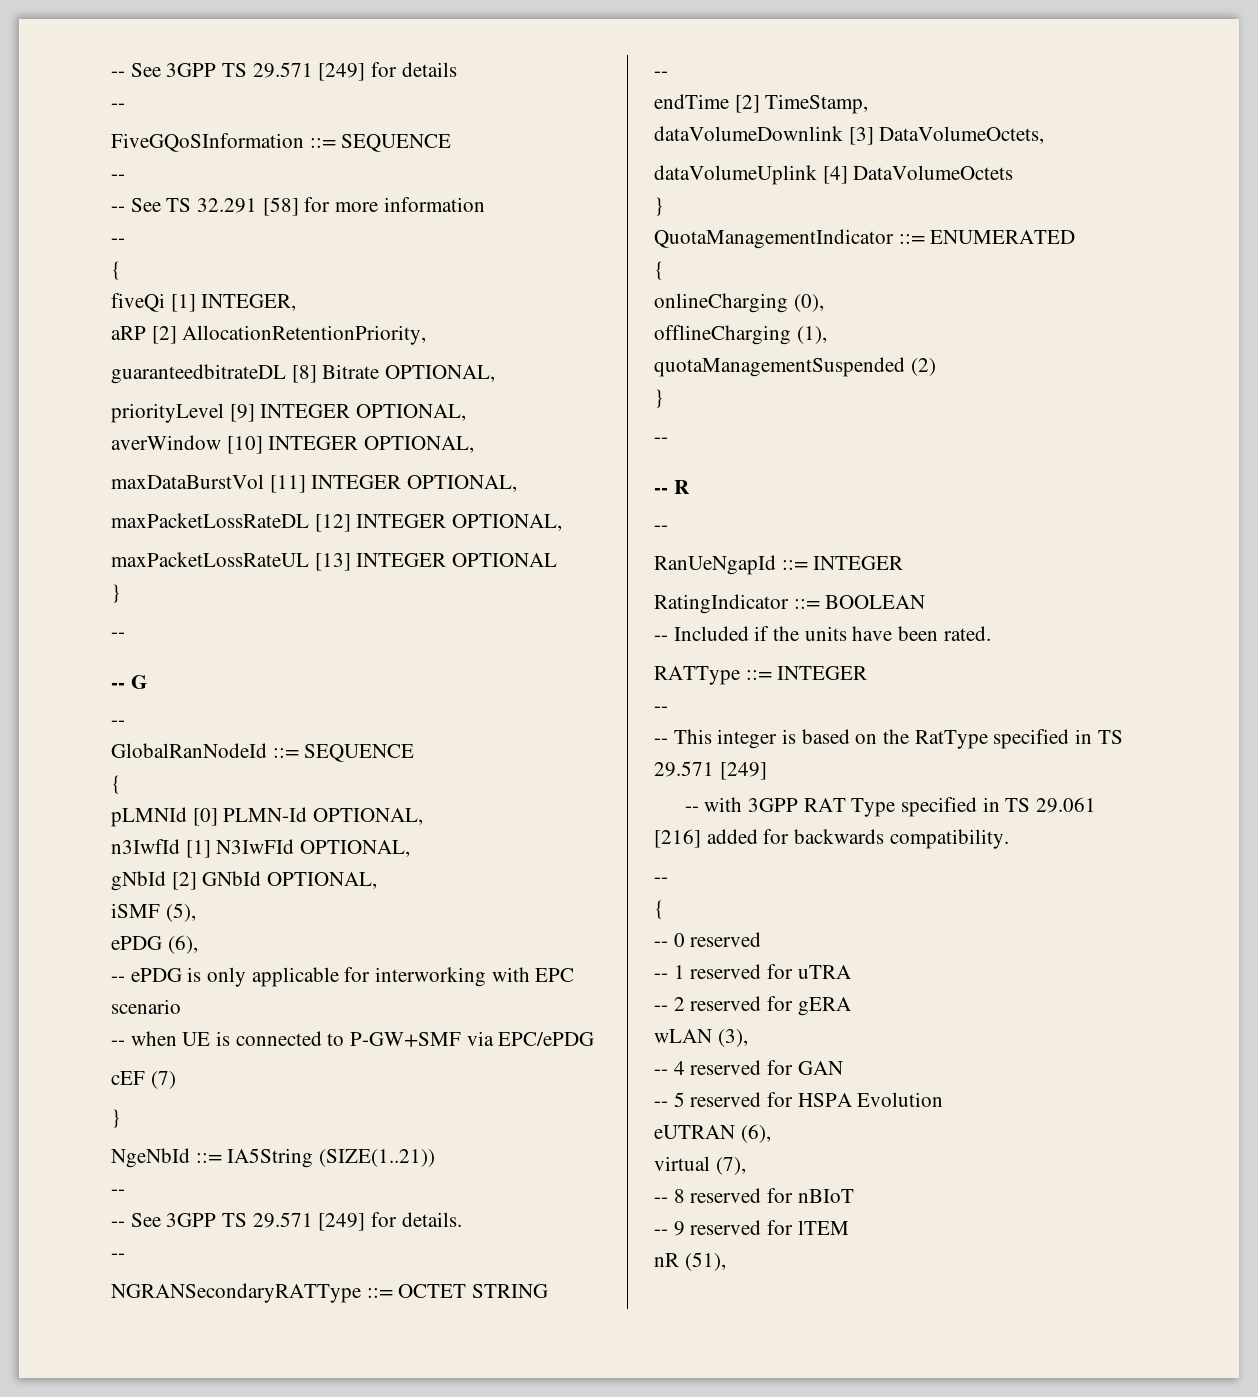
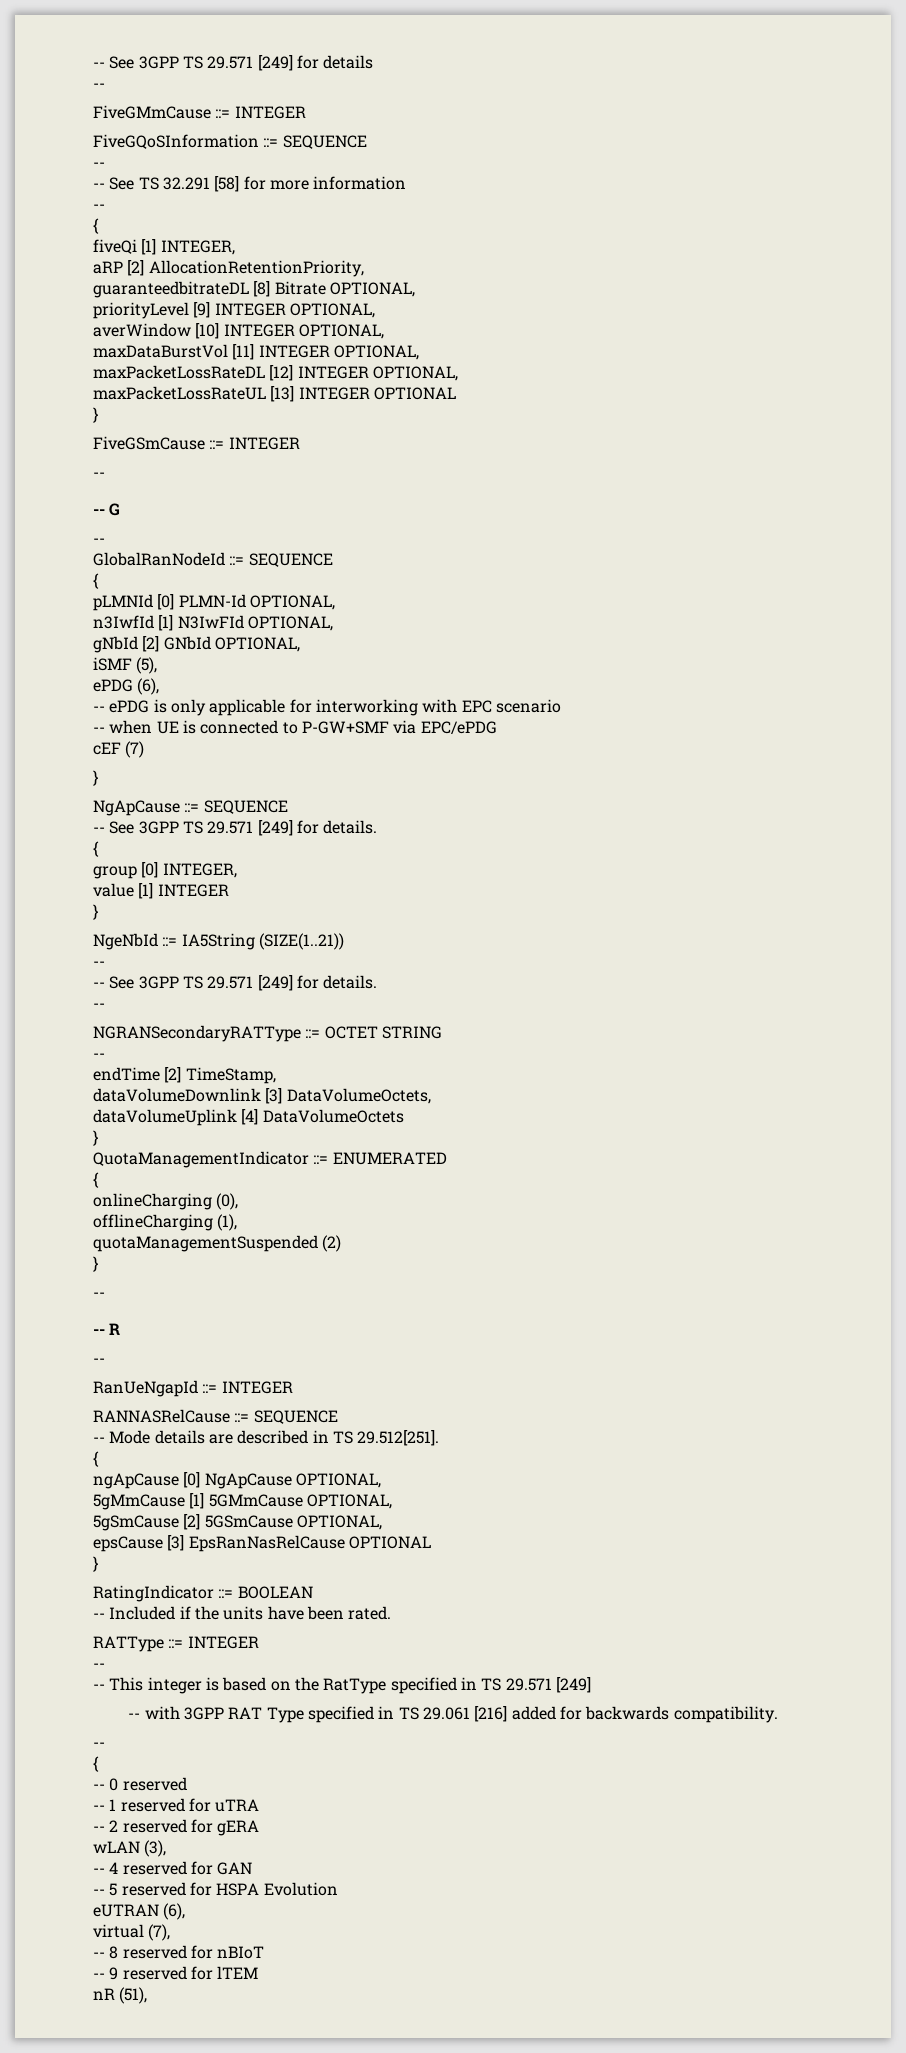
(125, 106) none -> [93,105,306,119] // FiveGMmCause ::= INTEGER
(121, 593) none -> [93,436,300,450] // FiveGSmCause ::= INTEGER
(121, 1118) none -> [93,800,288,816] [93,820,378,836] [93,841,99,857] [93,862,237,879] [93,883,229,899] [93,904,98,920] // NgApCause ::= SEQUENCE // -- See 3GPP TS 29.571 [249] for details. // { // group [0] INTEGER, // value [1] INTEGER // }
(904, 563) none -> [93,1409,338,1424] [93,1430,440,1446] [93,1451,99,1467] [93,1472,381,1489] [93,1493,392,1510] [93,1514,382,1531] [93,1535,431,1552] [93,1556,98,1572] // RANNASRelCause ::= SEQUENCE // -- Mode details are described in TS 29.512[251]. // { // ngApCause [0] NgApCause OPTIONAL, // 5gMmCause [1] 5GMmCause OPTIONAL, // 5gSmCause [2] 5GSmCause OPTIONAL, // epsCause [3] EpsRanNasRelCause OPTIONAL // }

